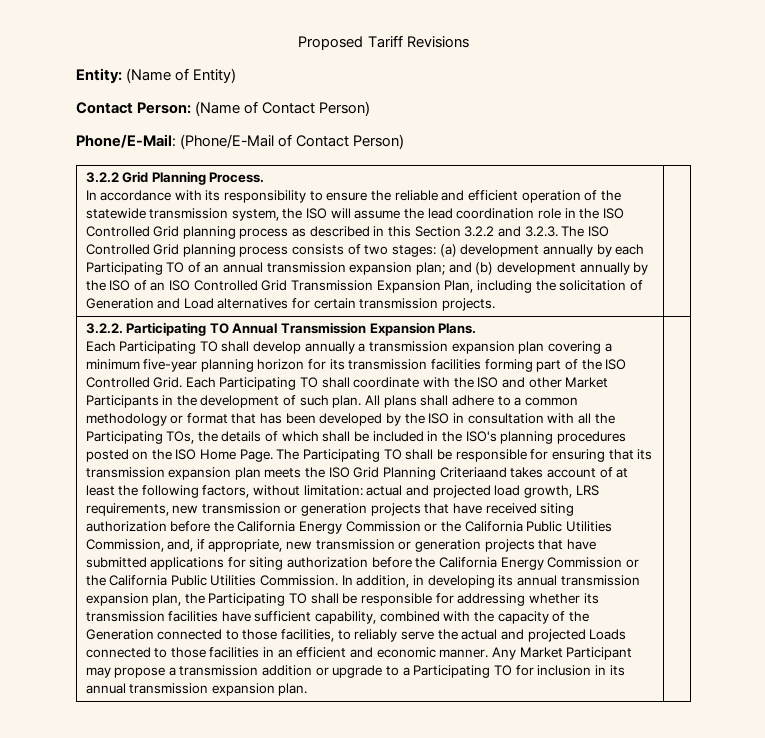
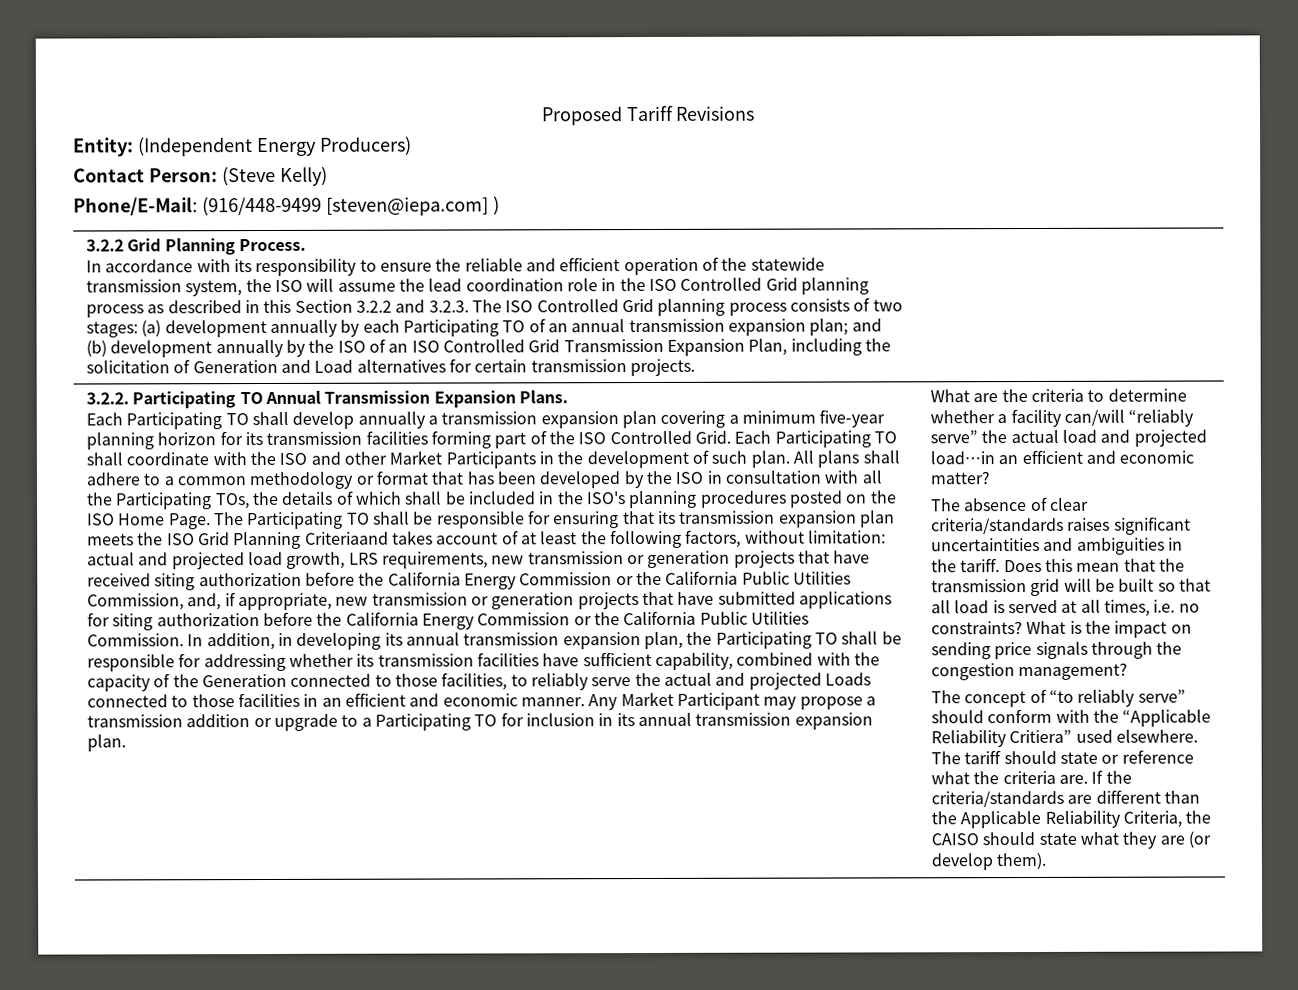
[126,68,237,83] (Name of Entity) -> [137,136,412,157] (Independent Energy Producers)
[195,101,371,116] [76,134,405,149] (Name of Contact Person) // Phone/E-Mail: (Phone/E-Mail of Contact Person) -> [221,166,328,187] [73,196,500,217] (Steve Kelly) // Phone/E-Mail: (916/448-9499 [steven@iepa.com] )
(308, 689) none -> [930,388,1187,403] [930,408,1195,428] [930,429,1207,447] [930,449,1195,465] [930,471,991,485] [931,496,1090,512] [931,516,1191,535] [931,537,1184,555] [931,558,1186,573] [931,578,1212,597] [931,599,1200,617] [931,620,1192,638] [931,641,1183,660] [931,662,1129,681] [931,688,1186,708] [931,708,1212,727] [931,729,1199,748] [931,749,1194,765] [931,769,1132,785] [931,789,1201,808] [931,810,1212,829] [931,831,1212,849] [931,852,1047,871] What are the criteria to determine whether a facility can/will “reliably serve” the actual load and projected load…in an efficient and economic matter? // The absence of clear criteria/standards raises significant uncertaintities and ambiguities in the tariff. Does this mean that the transmission grid will be built so that all load is served at all times, i.e. no constraints? What is the impact on sending price signals through the congestion management? // The concept of “to reliably serve” should conform with the “Applicable Reliability Critiera” used elsewhere. The tariff should state or reference what the criteria are. If the criteria/standards are different than the Applicable Reliability Criteria, the CAISO should state what they are (or develop them).

